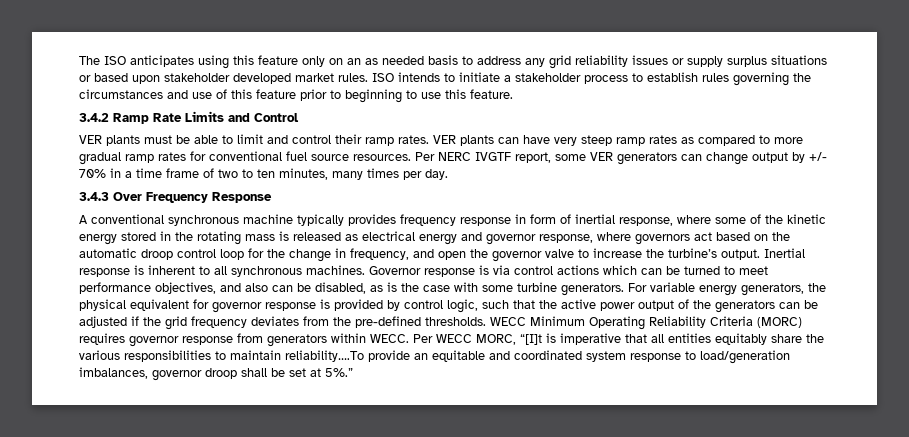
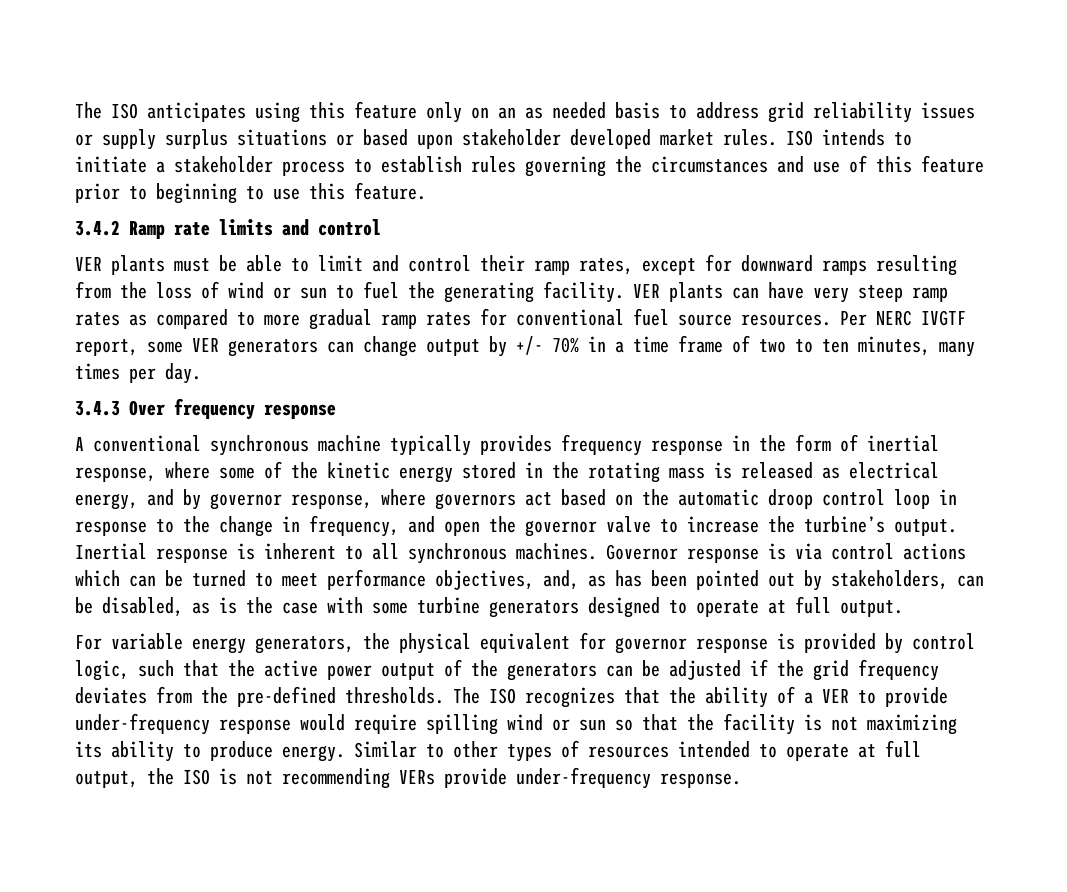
[525,58,545,67] any -> (759, 110) none
[153,111,299,122] Rate Limits and Control -> [174,219,381,236] rate limits and control
[398,135,429,144] rates. -> [579,254,957,276] [75,281,624,303] rates, except for downward ramps resulting from the loss of wind or sun to fuel the generating facility.
[146,192,272,203] Frequency Response -> [174,398,336,420] frequency response
(526, 219) none -> [759,435,786,452] the
[419,232,482,245] energy and -> [75,489,201,510] energy, and by
[248,248,264,258] for -> [939,489,957,505] [75,519,174,536] in response to
[220,283,268,292] and also -> [543,570,948,591] and, as has been pointed out by stakeholders,
[561,283,624,296] generators. -> [489,596,903,618] generators designed to operate at full output. //
[490,316,802,330] [79,333,824,347] [79,350,790,364] [79,367,353,381] WECC Minimum Operating Reliability Criteria (MORC) requires governor response from generators within WECC. Per WECC MORC, “[I]t is imperative that all entities equitably share the various responsibilities to maintain reliability….To provide an equitable and coordinated system response to load/generation imbalances, governor droop shall be set at 5%.” -> [453,686,948,708] [75,713,957,735] [75,740,921,762] [75,767,741,789] The ISO recognizes that the ability of a VER to provide under-frequency response would require spilling wind or sun so that the facility is not maximizing its ability to produce energy. Similar to other types of resources intended to operate at full output, the ISO is not recommending VERs provide under-frequency response.

